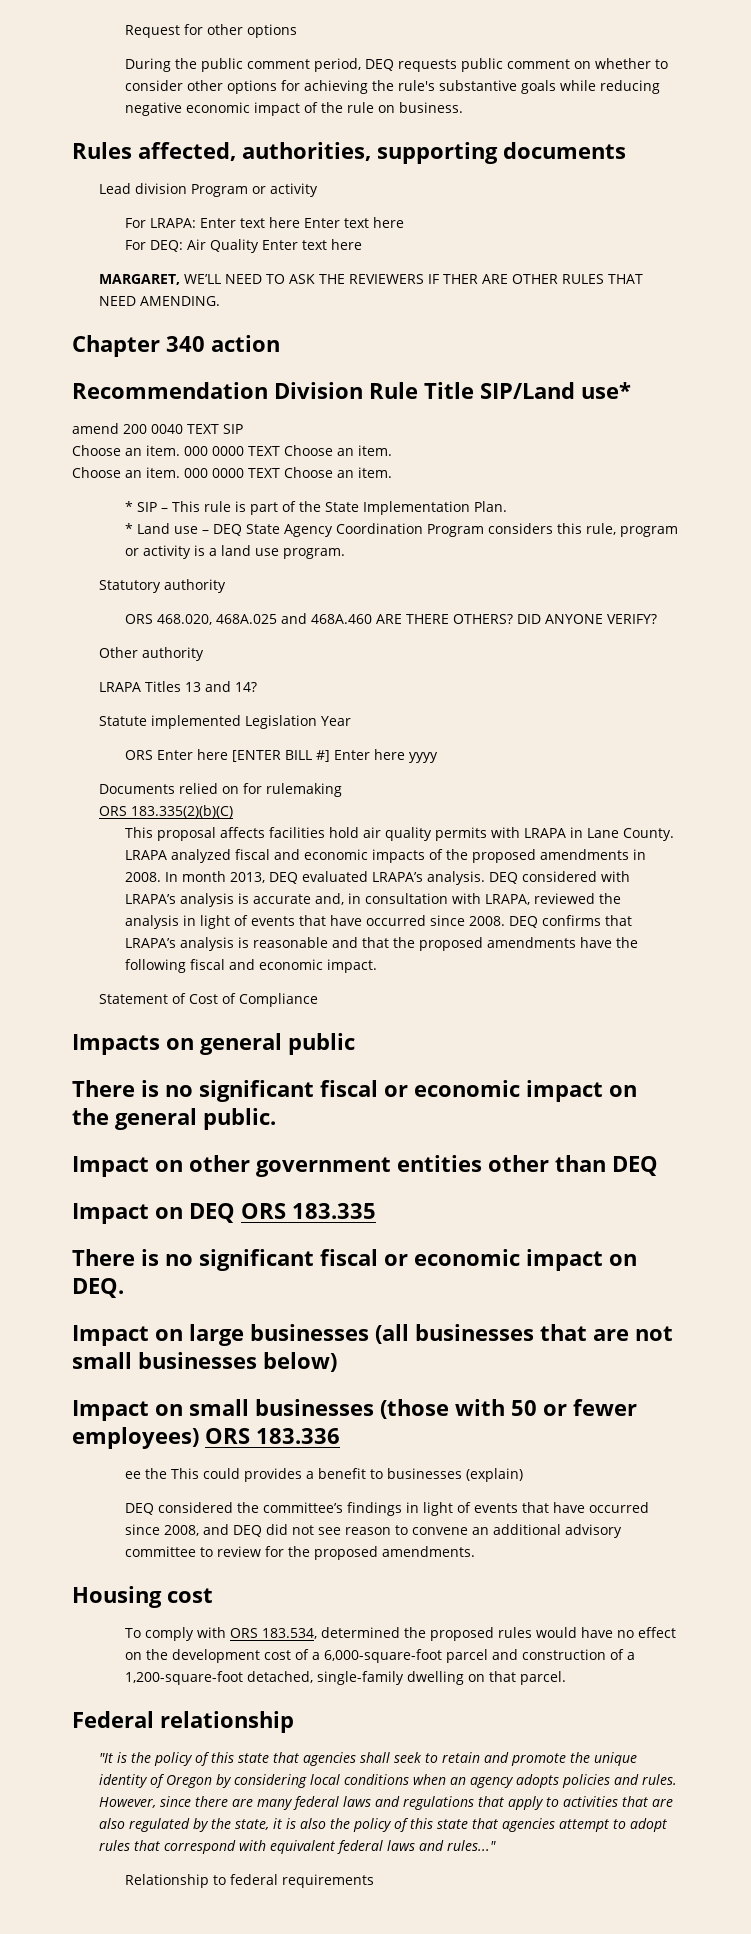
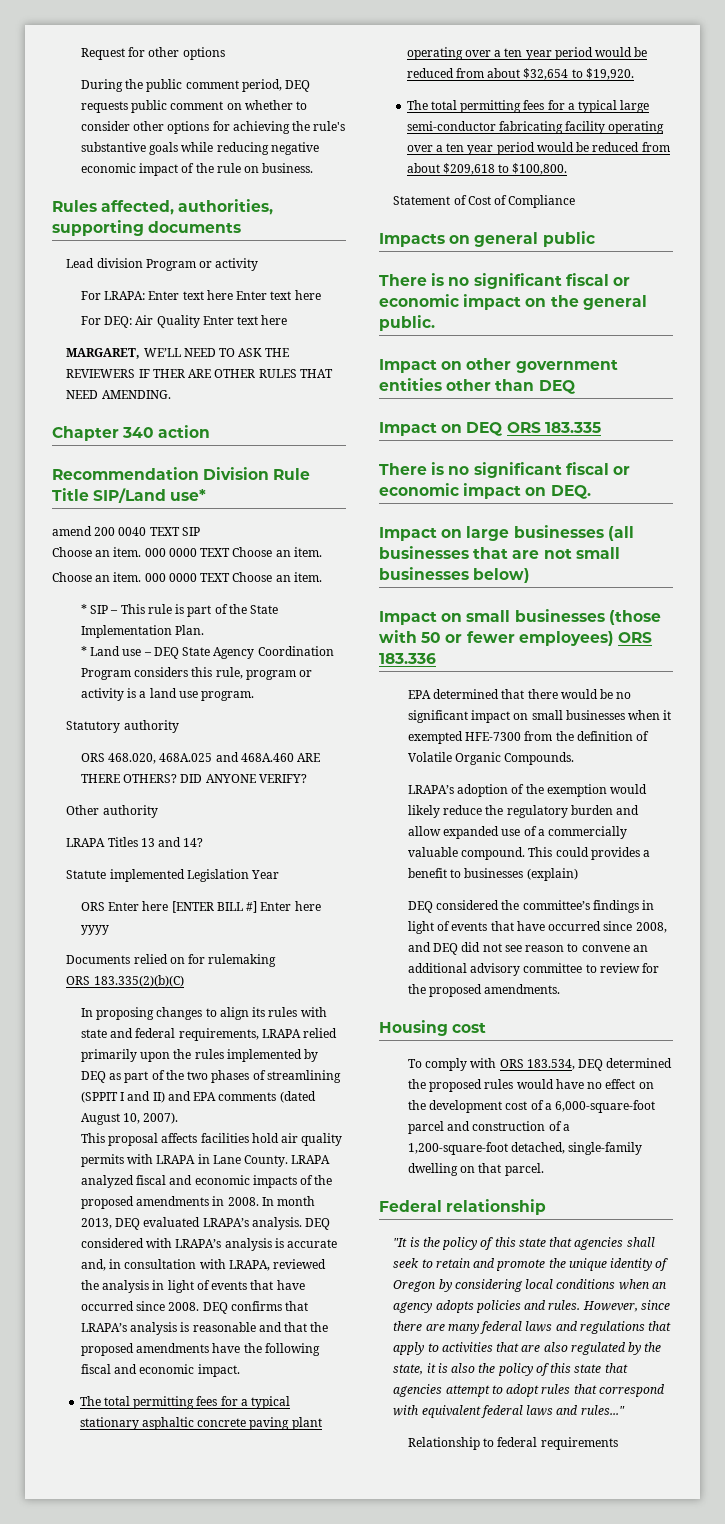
(233, 811) none -> [80,1007,327,1020] [80,1028,338,1041] [80,1049,319,1062] [80,1070,341,1083] [80,1091,316,1103] [80,1112,179,1125] // In proposing changes to align its rules with state and federal requirements, LRAPA relied primarily upon the rules implemented by DEQ as part of the two phases of streamlining (SPPIT I and II) and EPA comments (dated August 10, 2007).
(378, 966) none -> [79,1396,291,1409] [79,1417,322,1430] [406,47,648,60] [406,68,634,80] [406,100,650,113] [406,121,665,134] [406,142,670,155] [406,163,568,175] // The total permitting fees for a typical stationary asphaltic concrete paving plant operating over a ten year period would be reduced from about $32,654 to $19,920. // The total permitting fees for a typical large semi-conductor fabricating facility operating over a ten year period would be reduced from about $209,618 to $100,800.
[125,1468,168,1479] ee the -> [407,689,632,699] [407,710,672,723] [407,731,650,744] [407,752,575,765] [407,784,648,797] [407,805,640,818] [407,826,628,839] [407,847,526,860] EPA determined that there would be no significant impact on small businesses when it exempted HFE-7300 from the definition of Volatile Organic Compounds. // LRAPA’s adoption of the exemption would likely reduce the regulatory burden and allow expanded use of a commercially valuable compound.
(318, 1633) none -> [578,1059,604,1071] DEQ

